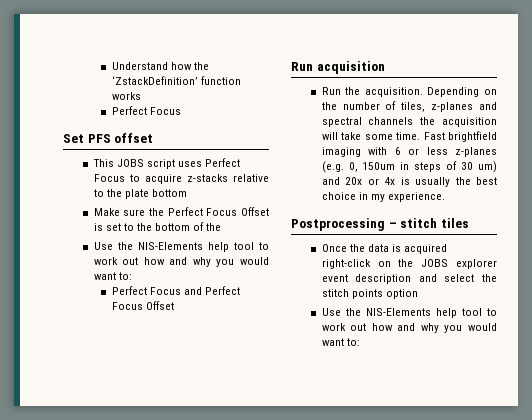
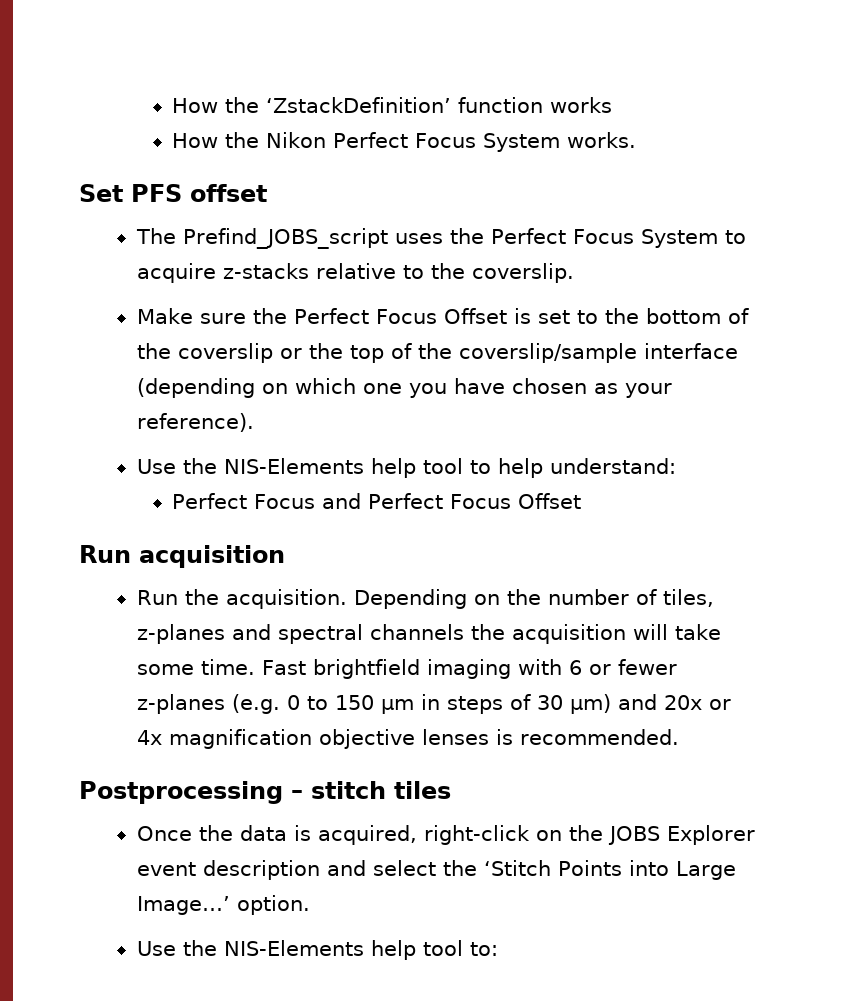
[111,62,192,70] Understand how -> [172,98,219,113] How
[111,106,181,115] Perfect Focus -> [172,132,637,152] How the Nikon Perfect Focus System works.
[92,158,241,169] [93,174,125,182] This JOBS script uses Perfect Focus -> [135,228,718,249] The Prefind_JOBS_script uses the Perfect Focus System
[124,189,187,199] plate bottom -> [471,263,574,283] coverslip.
[93,242,269,252] [93,257,269,267] [93,272,132,280] // Use the NIS-Elements help tool to work out how and why you would want to: -> [177,343,738,363] [136,378,672,398] [136,413,254,432] [136,458,676,478] coverslip or the top of the coverslip/sample interface (depending on which one you have chosen as your reference). // Use the NIS-Elements help tool to help understand:
[426,147,448,155] less -> [617,659,677,675] fewer
[348,162,396,172] 0, 150um -> [286,695,414,714] 0 to 150 μm
[478,161,497,173] um) -> [569,694,611,714] μm)
[400,177,497,187] [321,192,445,202] is usually the best choice in my experience. -> [168,729,679,749] magnification objective lenses is recommended.
[404,244,448,254] acquired -> [317,825,417,845] acquired,
[456,259,497,269] explorer -> [666,825,755,845] Explorer
[321,289,418,299] [321,308,497,318] [321,323,497,333] [321,338,344,346] stitch points option // Use the NIS-Elements help tool to work out how and why you would want -> [483,860,736,880] [136,895,310,915] [136,940,463,960] ‘Stitch Points into Large Image…’ option. // Use the NIS-Elements help tool

